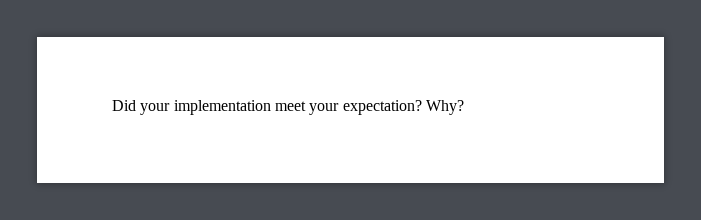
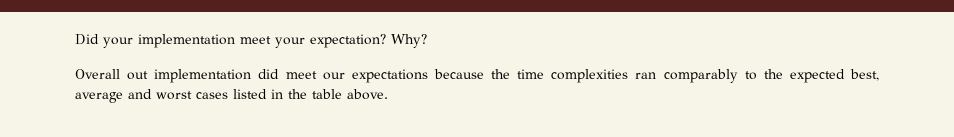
(464, 107) none -> [75,69,879,83] [75,89,388,103] // Overall out implementation did meet our expectations because the time complexities ran comparably to the expected best, average and worst cases listed in the table above.

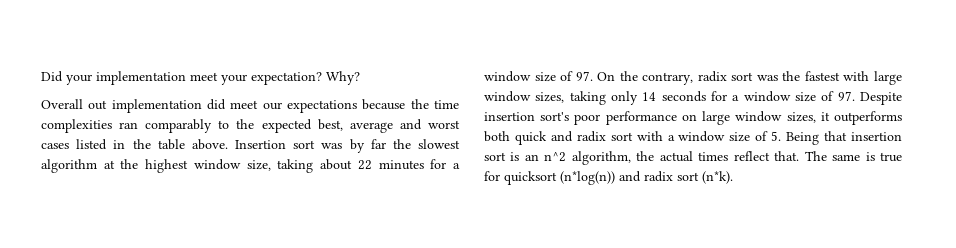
(388, 94) none -> [235,139,461,153] [41,159,461,173] [484,71,902,85] [484,91,902,105] [484,111,902,125] [484,131,902,145] [484,151,902,165] [484,171,733,185] Insertion sort was by far the slowest algorithm at the highest window size, taking about 22 minutes for a window size of 97. On the contrary, radix sort was the fastest with large window sizes, taking only 14 seconds for a window size of 97. Despite insertion sort's poor performance on large window sizes, it outperforms both quick and radix sort with a window size of 5. Being that insertion sort is an n^2 algorithm, the actual times reflect that. The same is true for quicksort (n*log(n)) and radix sort (n*k).

